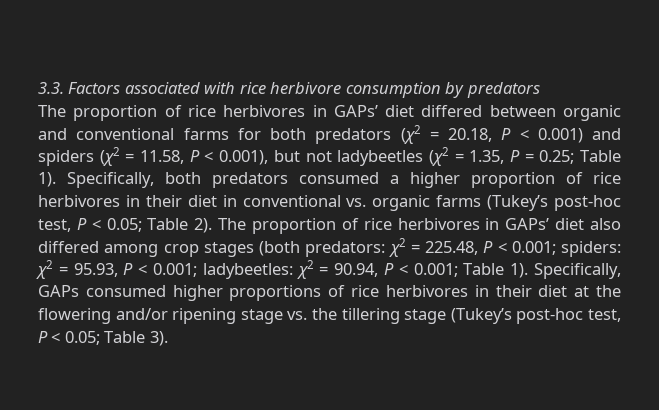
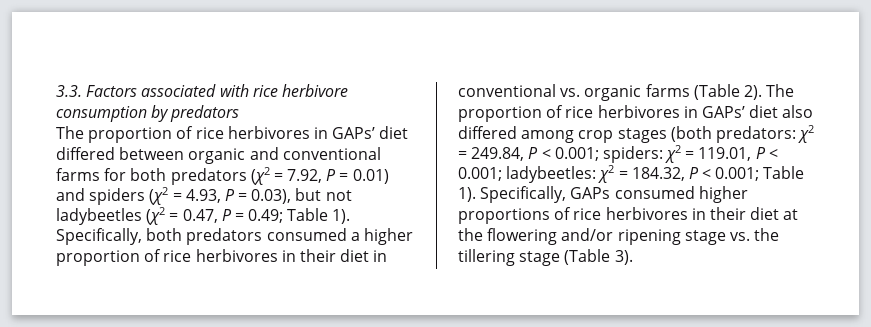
[448,128,621,143] [38,147,269,166] 20.18, P < 0.001) and spiders (χ2 = 11.58, P < 0.001), -> [287,169,389,184] [56,187,292,205] 7.92, P = 0.01) and spiders (χ2 = 4.93, P = 0.03),
[469,150,575,164] 1.35, P = 0.25; -> [182,209,284,223] 0.47, P = 0.49;
[487,195,621,211] [38,218,189,232] (Tukey’s post-hoc test, P < 0.05; Table -> [693,84,740,100] (Table
[425,241,478,255] 225.48, -> [471,147,525,161] 249.84,
[73,263,118,277] 95.93, -> [698,147,752,161] 119.01,
[334,263,379,277] 90.94, -> [631,167,685,181] 184.32,
[450,308,622,324] [38,331,146,345] (Tukey’s post-hoc test, P < 0.05; Table -> [564,249,611,265] (Table

